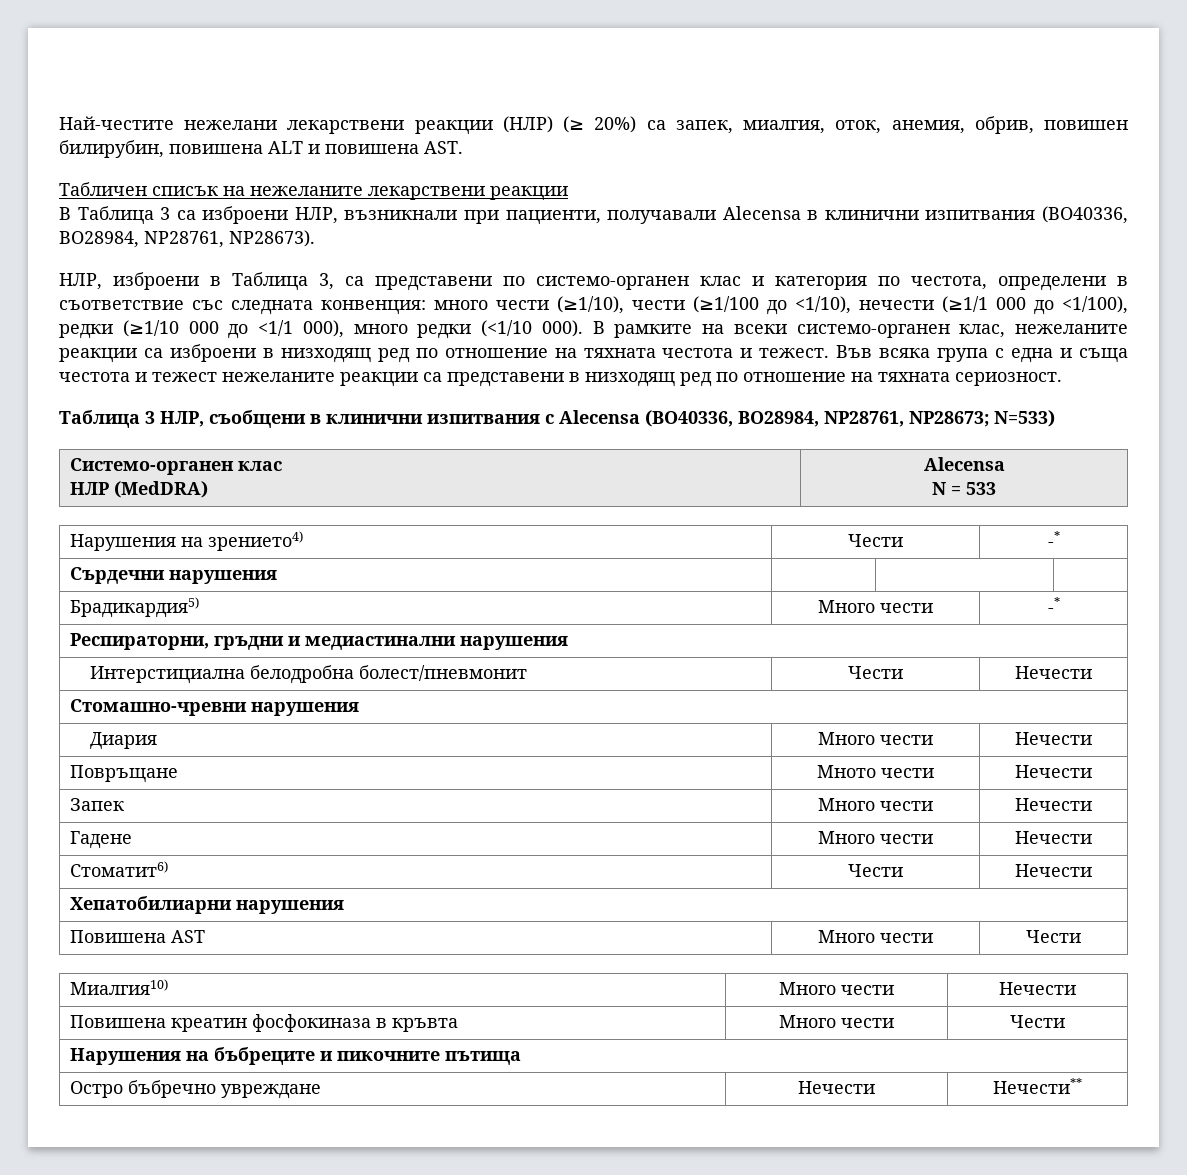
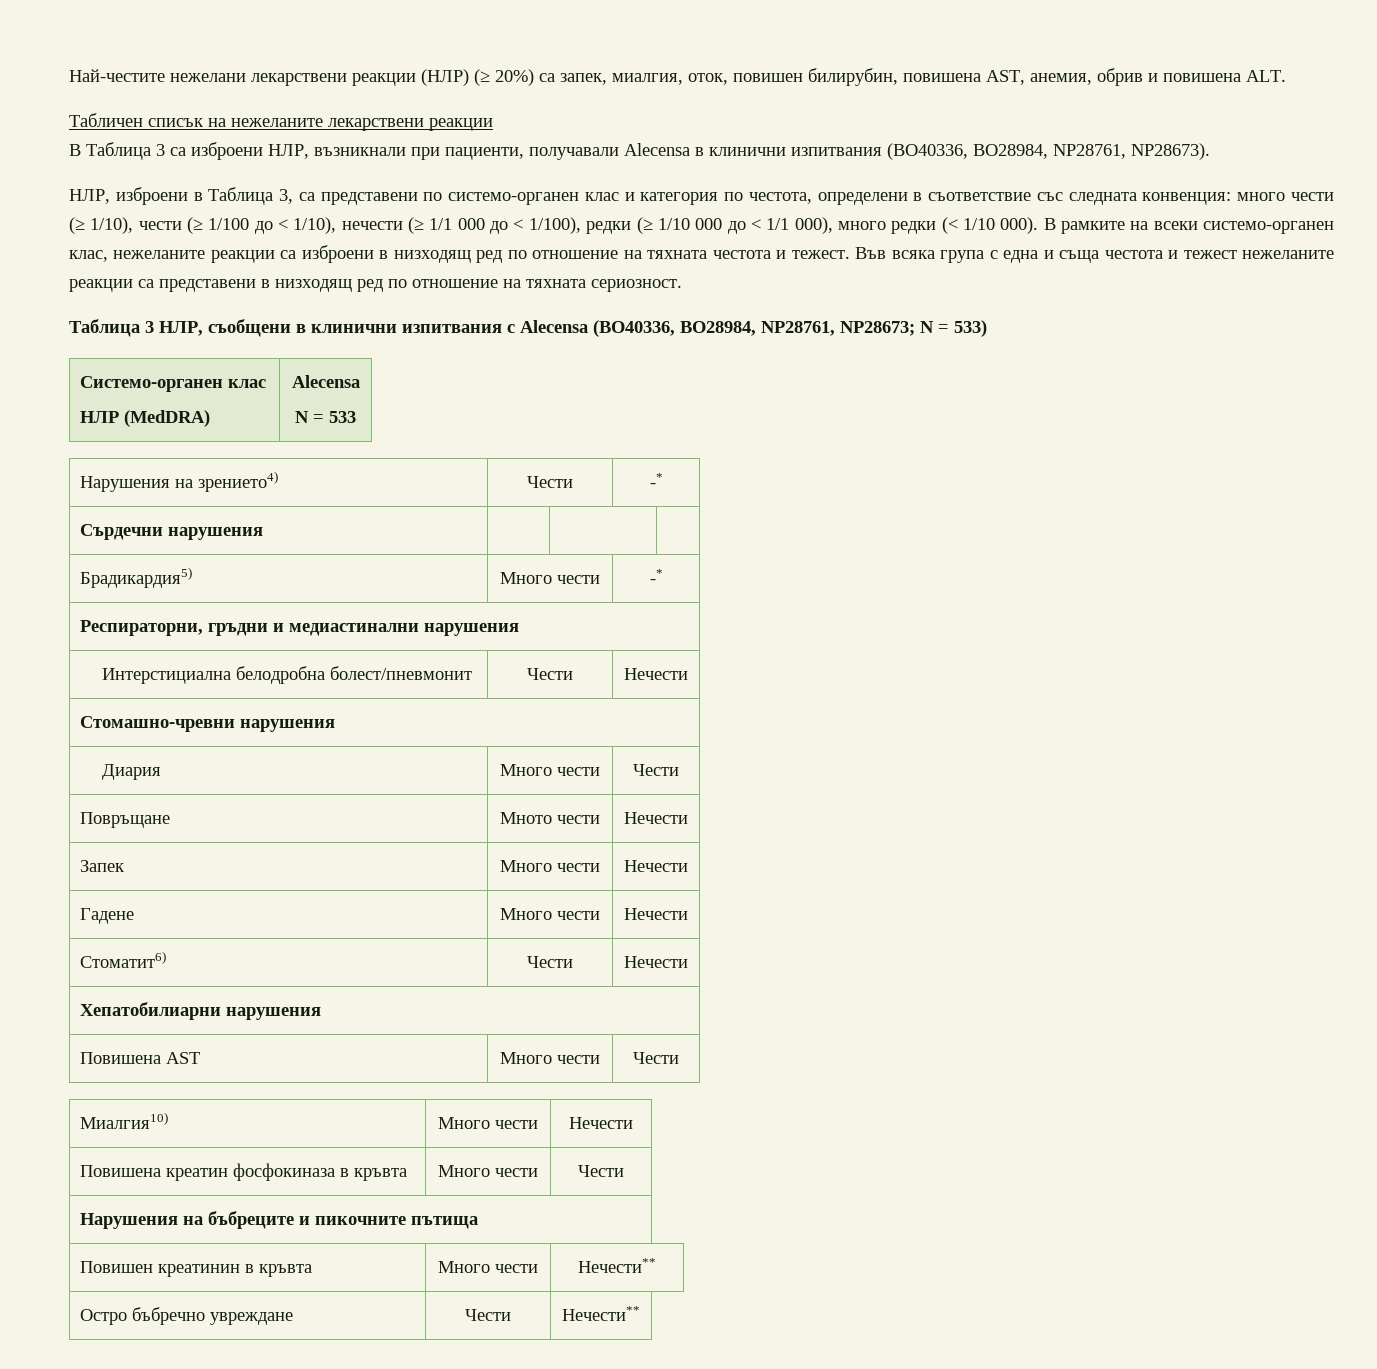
[891,116,1034,134] анемия, обрив, -> (728, 79) none
[268,141,303,154] ALT -> [986,68,1143,86] AST, анемия, обрив
[424,141,463,154] AST. -> [1246,70,1286,82] ALT.
[557,296,1128,315] [59,320,293,339] (≥1/10), чести (≥1/100 до <1/10), нечести (≥1/1 000 до <1/100), редки (≥1/10 000 до <1/1 -> [69,217,790,234] (≥ 1/10), чести (≥ 1/100 до < 1/10), нечести (≥ 1/1 000 до < 1/100), редки (≥ 1/10 000 до < 1/1
[481,320,532,337] (<1/10 -> [941,217,995,234] (< 1/10
[994,410,1055,427] N=533) -> [920,320,987,337] N = 533)
[1015,732,1092,745] Нечести -> [633,764,679,776] Чести
(521, 1058) none -> [80,1261,313,1277] [438,1261,538,1273] [578,1258,656,1273] // Повишен креатинин в кръвта | Много чести | Нечести**
[798,1081,875,1094] Нечести -> [465,1309,511,1321] Чести

